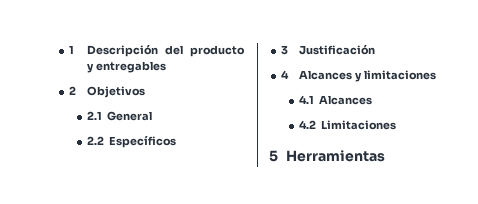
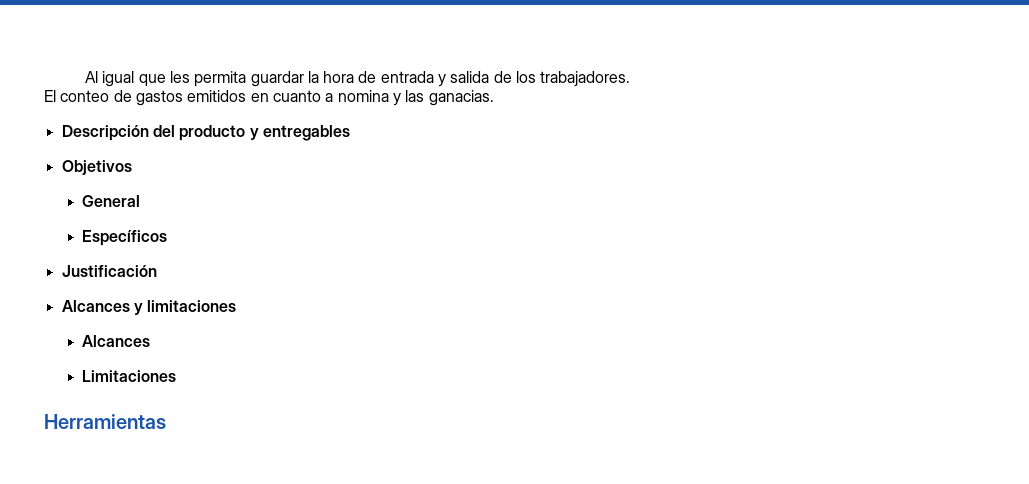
[69,45,75,54] 1 -> [84,71,631,87] [44,90,494,106] Al igual que les permita guardar la hora de entrada y salida de los trabajadores. // El conteo de gastos emitidos en cuanto a nomina y las ganacias. //
[69,86,77,95] 2 -> (350, 133) none
[86,111,102,120] 2.1 -> (132, 167) none
[86,136,104,145] 2.2 -> (141, 201) none
[281,45,289,55] 3 -> (168, 238) none
[281,70,290,79] 4 -> (157, 271) none
[298,95,314,104] 4.1 -> (237, 306) none
[298,120,316,129] 4.2 -> (151, 341) none
[269,150,278,162] 5 -> (177, 376) none

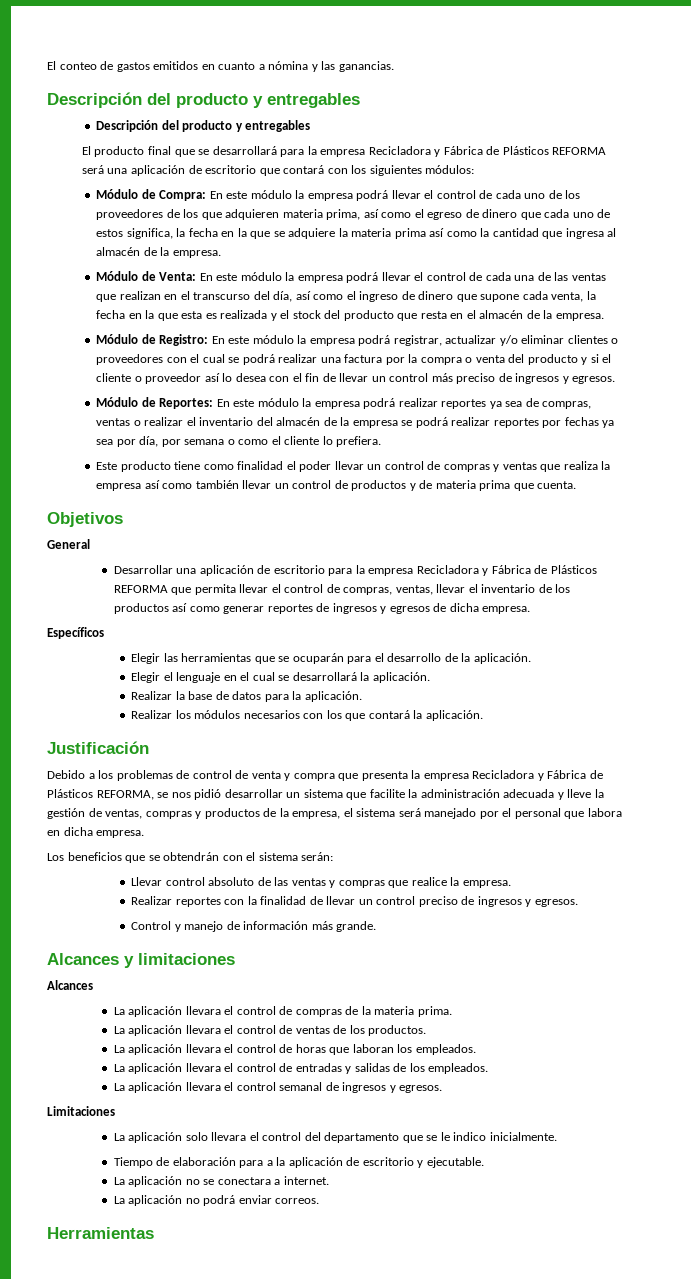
[84,71,631,87] Al igual que les permita guardar la hora de entrada y salida de los trabajadores. // -> (47, 65) none
[337,90,389,102] nomina -> [268,61,309,70] nómina
[428,90,494,106] [61,125,350,141] [61,160,132,175] [82,195,141,207] [82,230,168,246] [61,265,157,277] [61,300,237,315] [82,335,151,347] [82,370,177,382] ganacias. // Descripción del producto y entregables // Objetivos // General // Específicos // Justificación // Alcances y limitaciones // Alcances // Limitaciones -> [338,61,394,72] [47,92,360,108] [96,120,311,132] [81,146,607,157] [81,165,475,176] [96,189,581,201] [96,209,611,220] [96,228,617,239] [96,247,221,258] [96,271,606,283] [96,291,596,302] [96,310,604,321] [96,334,619,346] [96,354,612,365] [96,373,616,384] [96,397,592,409] [96,417,615,428] [96,436,382,447] [96,461,611,472] [96,480,577,491] [47,512,123,527] [47,539,90,549] [113,565,597,576] [113,584,571,595] [113,603,531,614] [47,627,104,639] [131,653,531,664] [131,672,430,683] [131,691,362,702] [131,710,483,721] [47,741,149,754] [47,770,603,781] [47,789,604,800] [47,808,622,819] [47,827,145,838] [47,852,334,863] [131,877,511,888] [131,896,578,907] [131,921,377,932] [47,953,235,968] [47,980,93,990] [113,1006,452,1017] [113,1025,427,1036] [113,1044,476,1055] [113,1063,489,1074] [113,1082,443,1093] [47,1106,115,1116] [113,1132,557,1143] [113,1157,484,1168] [113,1176,329,1187] [113,1195,320,1206] ganancias. // Descripción del producto y entregables // Descripción del producto y entregables // El producto final que se desarrollará para la empresa Recicladora y Fábrica de Plásticos REFORMA será una aplicación de escritorio que contará con los siguientes módulos: // Módulo de Compra: En este módulo la empresa podrá llevar el control de cada uno de los proveedores de los que adquieren materia prima, así como el egreso de dinero que cada uno de estos significa, la fecha en la que se adquiere la materia prima así como la cantidad que ingresa al almacén de la empresa. // Módulo de Venta: En este módulo la empresa podrá llevar el control de cada una de las ventas que realizan en el transcurso del día, así como el ingreso de dinero que supone cada venta, la fecha en la que esta es realizada y el stock del producto que resta en el almacén de la empresa. // Módulo de Registro: En este módulo la empresa podrá registrar, actualizar y/o eliminar clientes o proveedores con el cual se podrá realizar una factura por la compra o venta del producto y si el cliente o proveedor así lo desea con el fin de llevar un control más preciso de ingresos y egresos. // Módulo de Reportes: En este módulo la empresa podrá realizar reportes ya sea de compras, ventas o realizar el inventario del almacén de la empresa se podrá realizar reportes por fechas ya sea por día, por semana o como el cliente lo prefiera. // Este producto tiene como finalidad el poder llevar un control de compras y ventas que realiza la empresa así como también llevar un control de productos y de materia prima que cuenta. // Objetivos // General // Desarrollar una aplicación de escritorio para la empresa Recicladora y Fábrica de Plásticos REFORMA que permita llevar el control de compras, ventas, llevar el inventario de los productos así como generar reportes de ingresos y egresos de dicha empresa. // Específicos // Elegir las herramientas que se ocuparán para el desarrollo de la aplicación. // Elegir el lenguaje en el cual se desarrollará la aplicación. // Realizar la base de datos para la aplicación. // Realizar los módulos necesarios con los que contará la aplicación. // Justificación // Debido a los problemas de control de venta y compra que presenta la empresa Recicladora y Fábrica de Plásticos REFORMA, se nos pidió desarrollar un sistema que facilite la administración adecuada y lleve la gestión de ventas, compras y productos de la empresa, el sistema será manejado por el personal que labora en dicha empresa. // Los beneficios que se obtendrán con el sistema serán: // Llevar control absoluto de las ventas y compras que realice la empresa. // Realizar reportes con la finalidad de llevar un control preciso de ingresos y egresos. // Control y manejo de información más grande. // Alcances y limitaciones // Alcances // La aplicación llevara el control de compras de la materia prima. // La aplicación llevara el control de ventas de los productos. // La aplicación llevara el control de horas que laboran los empleados. // La aplicación llevara el control de entradas y salidas de los empleados. // La aplicación llevara el control semanal de ingresos y egresos. // Limitaciones // La aplicación solo llevara el control del departamento que se le indico inicialmente. // Tiempo de elaboración para a la aplicación de escritorio y ejecutable. // La aplicación no se conectara a internet. // La aplicación no podrá enviar correos.

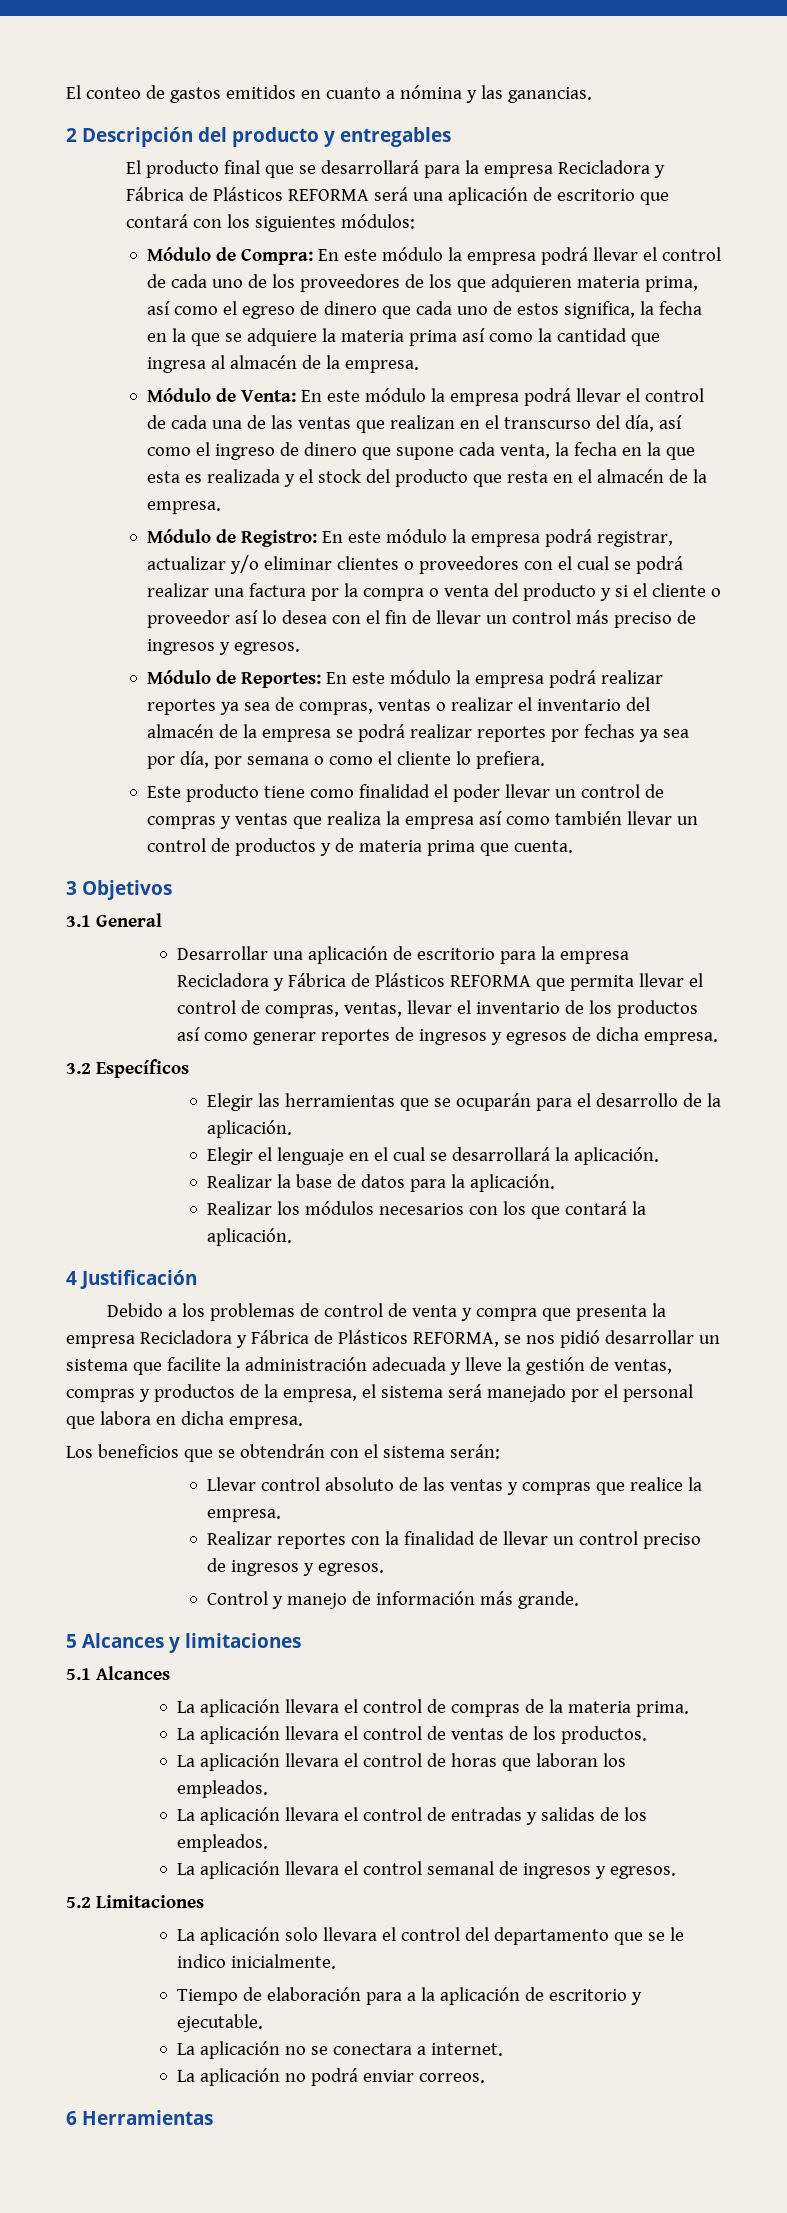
[47,92,360,108] Descripción del producto y entregables // -> [66,128,77,142] 2
(577, 485) none -> [66,881,77,895] 3
(123, 519) none -> [66,915,91,927] 3.1
(531, 610) none -> [66,1063,91,1074] 3.2
(483, 715) none -> [66,1271,77,1285] 4
(377, 926) none -> [66,1634,77,1648] 5
(235, 959) none -> [66,1668,91,1680] 5.1
(443, 1089) none -> [66,1897,91,1908] 5.2
(320, 1201) none -> [66,2111,77,2125] 6

